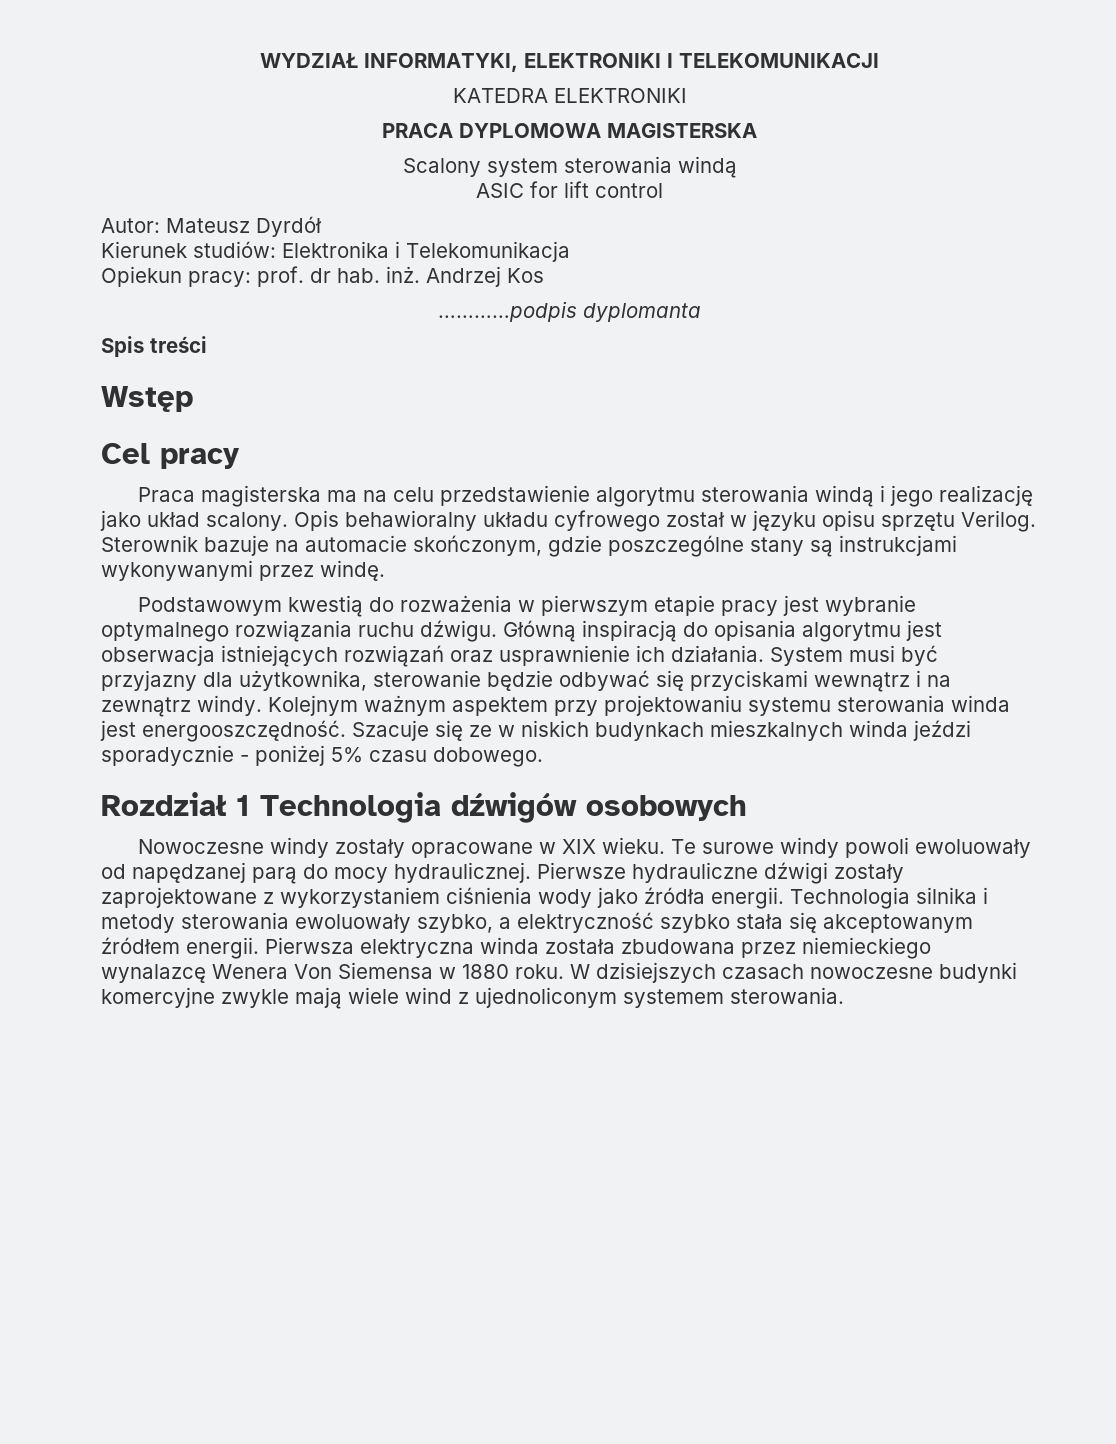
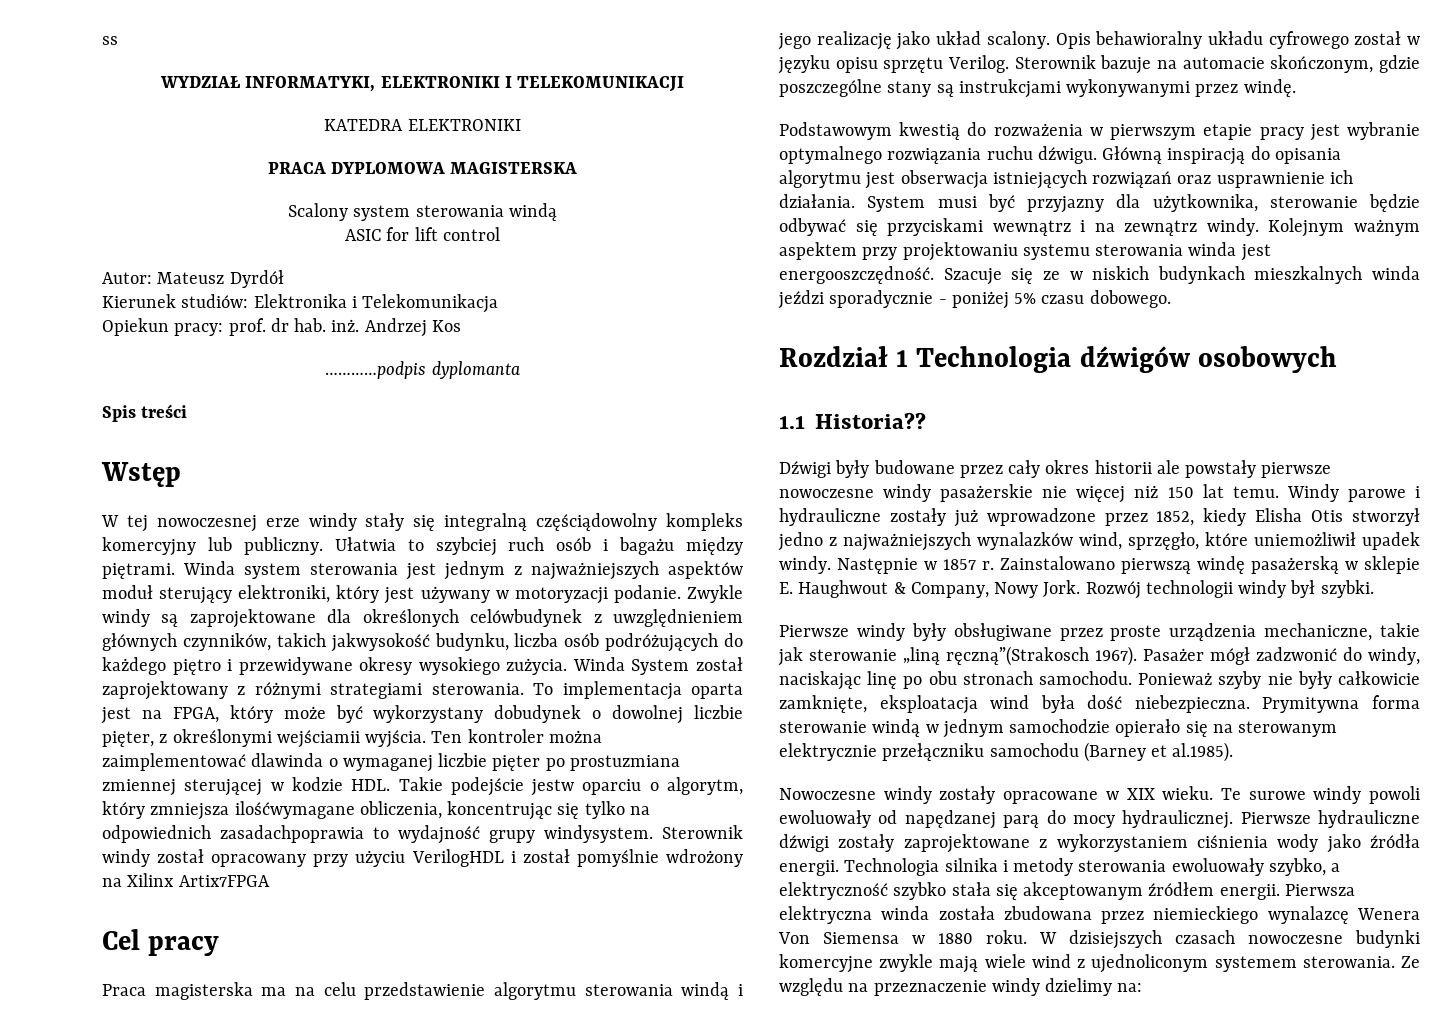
(260, 60) none -> [102,36,118,45] ss //
(193, 399) none -> [101,513,744,532] [102,537,743,556] [102,561,743,580] [102,585,743,604] [102,609,743,628] [102,633,743,652] [102,657,743,675] [102,681,743,700] [101,705,743,724] [102,729,602,748] [102,753,680,772] [102,777,743,796] [102,801,650,820] [102,825,743,844] [102,849,743,867] [102,873,270,887] // W tej nowoczesnej erze windy stały się integralną częściądowolny kompleks komercyjny lub publiczny. Ułatwia to szybciej ruch osób i bagażu między piętrami. Winda system sterowania jest jednym z najważniejszych aspektów moduł sterujący elektroniki, który jest używany w motoryzacji podanie. Zwykle windy są zaprojektowane dla określonych celówbudynek z uwzględnieniem głównych czynników, takich jakwysokość budynku, liczba osób podróżujących do każdego piętro i przewidywane okresy wysokiego zużycia. Winda System został zaprojektowany z różnymi strategiami sterowania. To implementacja oparta jest na FPGA, który może być wykorzystany dobudynek o dowolnej liczbie pięter, z określonymi wejściamii wyjścia. Ten kontroler można zaimplementować dlawinda o wymaganej liczbie pięter po prostuzmiana zmiennej sterującej w kodzie HDL. Takie podejście jestw oparciu o algorytm, który zmniejsza ilośćwymagane obliczenia, koncentrując się tylko na odpowiednich zasadachpoprawia to wydajność grupy windysystem. Sterownik windy został opracowany przy użyciu VerilogHDL i został pomyślnie wdrożony na Xilinx Artix7FPGA
(747, 808) none -> [779,412,926,429] [779,460,1332,478] [779,484,1421,503] [779,508,1420,527] [778,532,1420,551] [779,556,1420,574] [779,580,1374,599] [779,623,1420,641] [778,646,1420,666] [779,671,1420,690] [779,695,1420,714] [779,719,1338,738] [779,742,1234,762] // 1.1 Historia?? // Dźwigi były budowane przez cały okres historii ale powstały pierwsze nowoczesne windy pasażerskie nie więcej niż 150 lat temu. Windy parowe i hydrauliczne zostały już wprowadzone przez 1852, kiedy Elisha Otis stworzył jedno z najważniejszych wynalazków wind, sprzęgło, które uniemożliwił upadek windy. Następnie w 1857 r. Zainstalowano pierwszą windę pasażerską w sklepie E. Haughwout & Company, Nowy Jork. Rozwój technologii windy był szybki. // Pierwsze windy były obsługiwane przez proste urządzenia mechaniczne, takie jak sterowanie „liną ręczną”(Strakosch 1967). Pasażer mógł zadzwonić do windy, naciskając linę po obu stronach samochodu. Ponieważ szyby nie były całkowicie zamknięte, eksploatacja wind była dość niebezpieczna. Prymitywna forma sterowanie windą w jednym samochodzie opierało się na sterowanym elektrycznie przełączniku samochodu (Barney et al.1985).
(844, 995) none -> [1401,956,1420,968] [779,978,1143,996] Ze względu na przeznaczenie windy dzielimy na:

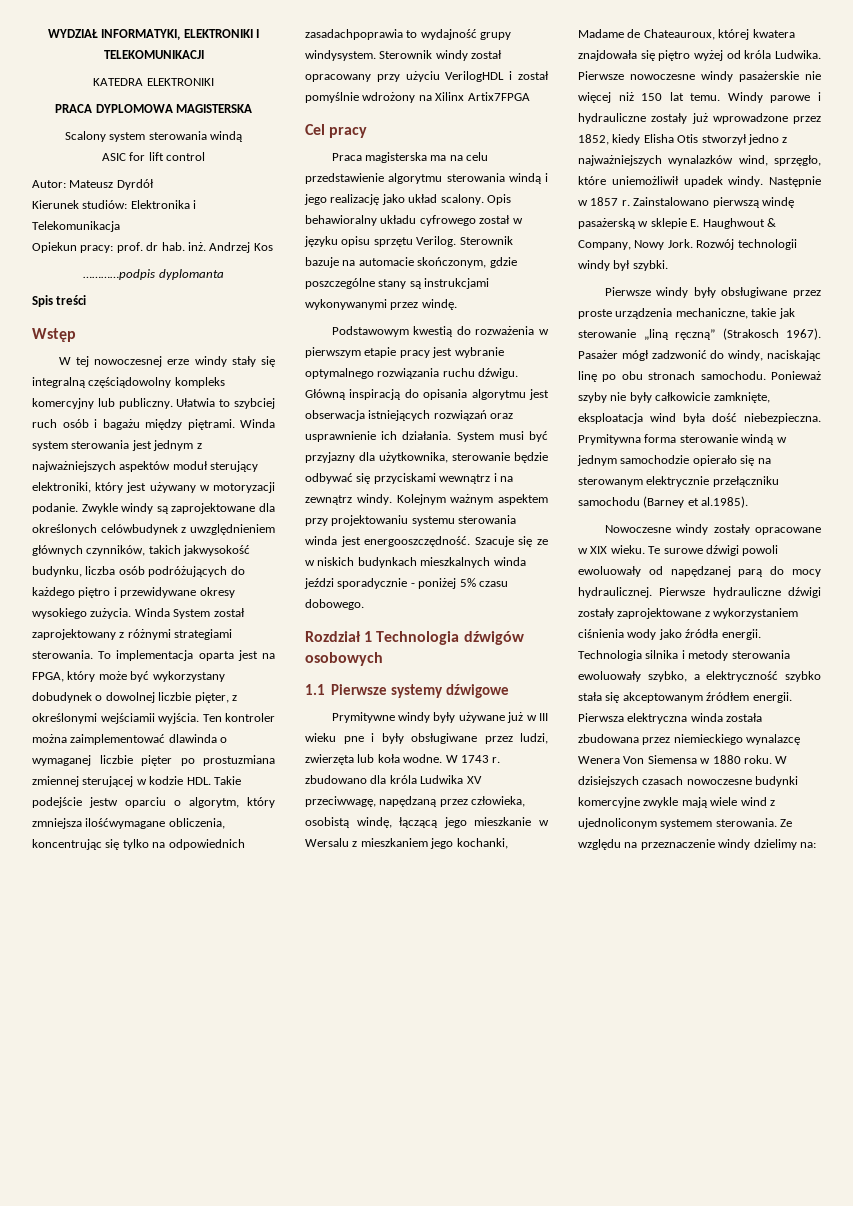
[102,36,118,45] ss // -> (47, 33) none
[814,412,926,429] [779,460,1332,478] Historia?? // Dźwigi były budowane przez cały okres historii ale powstały pierwsze -> [331,684,510,698] [331,712,548,723] [305,733,548,744] [305,754,501,765] [305,775,482,784] [305,796,526,807] [305,817,549,828] [305,838,508,849] [578,29,795,40] [578,50,821,61] [578,71,624,80] Pierwsze systemy dźwigowe // Prymitywne windy były używane już w III wieku pne i były obsługiwane przez ludzi, zwierzęta lub koła wodne. W 1743 r. zbudowano dla króla Ludwika XV przeciwwagę, napędzaną przez człowieka, osobistą windę, łączącą jego mieszkanie w Wersalu z mieszkaniem jego kochanki, Madame de Chateauroux, której kwatera znajdowała się piętro wyżej od króla Ludwika. Pierwsze
[946,646,1089,666] ręczną”(Strakosch -> [675,328,779,340] ręczną” (Strakosch
[1313,786,1362,804] windy -> [705,545,739,556] dźwigi

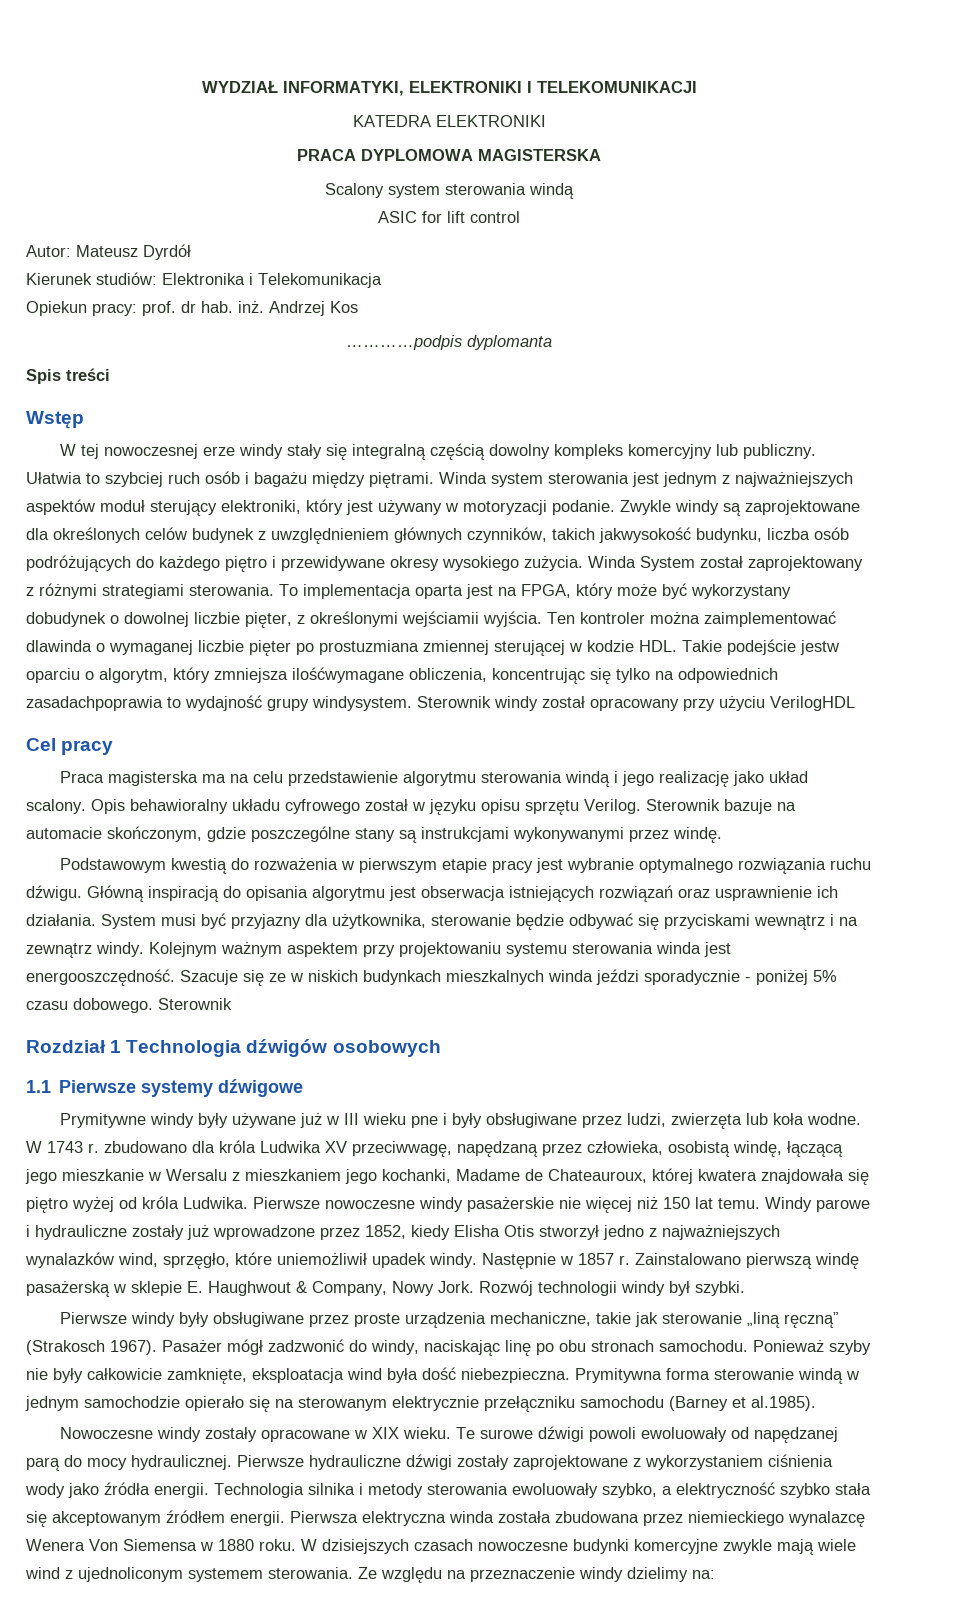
[88,377,172,388] częściądowolny -> [430,443,551,460] częścią dowolny
[100,524,178,535] celówbudynek -> [145,527,254,543] celów budynek
[509,71,549,80] [305,92,530,103] i został pomyślnie wdrożony na Xilinx Artix7FPGA -> (855, 703) none
(364, 604) none -> [158,998,232,1010] Sterownik

